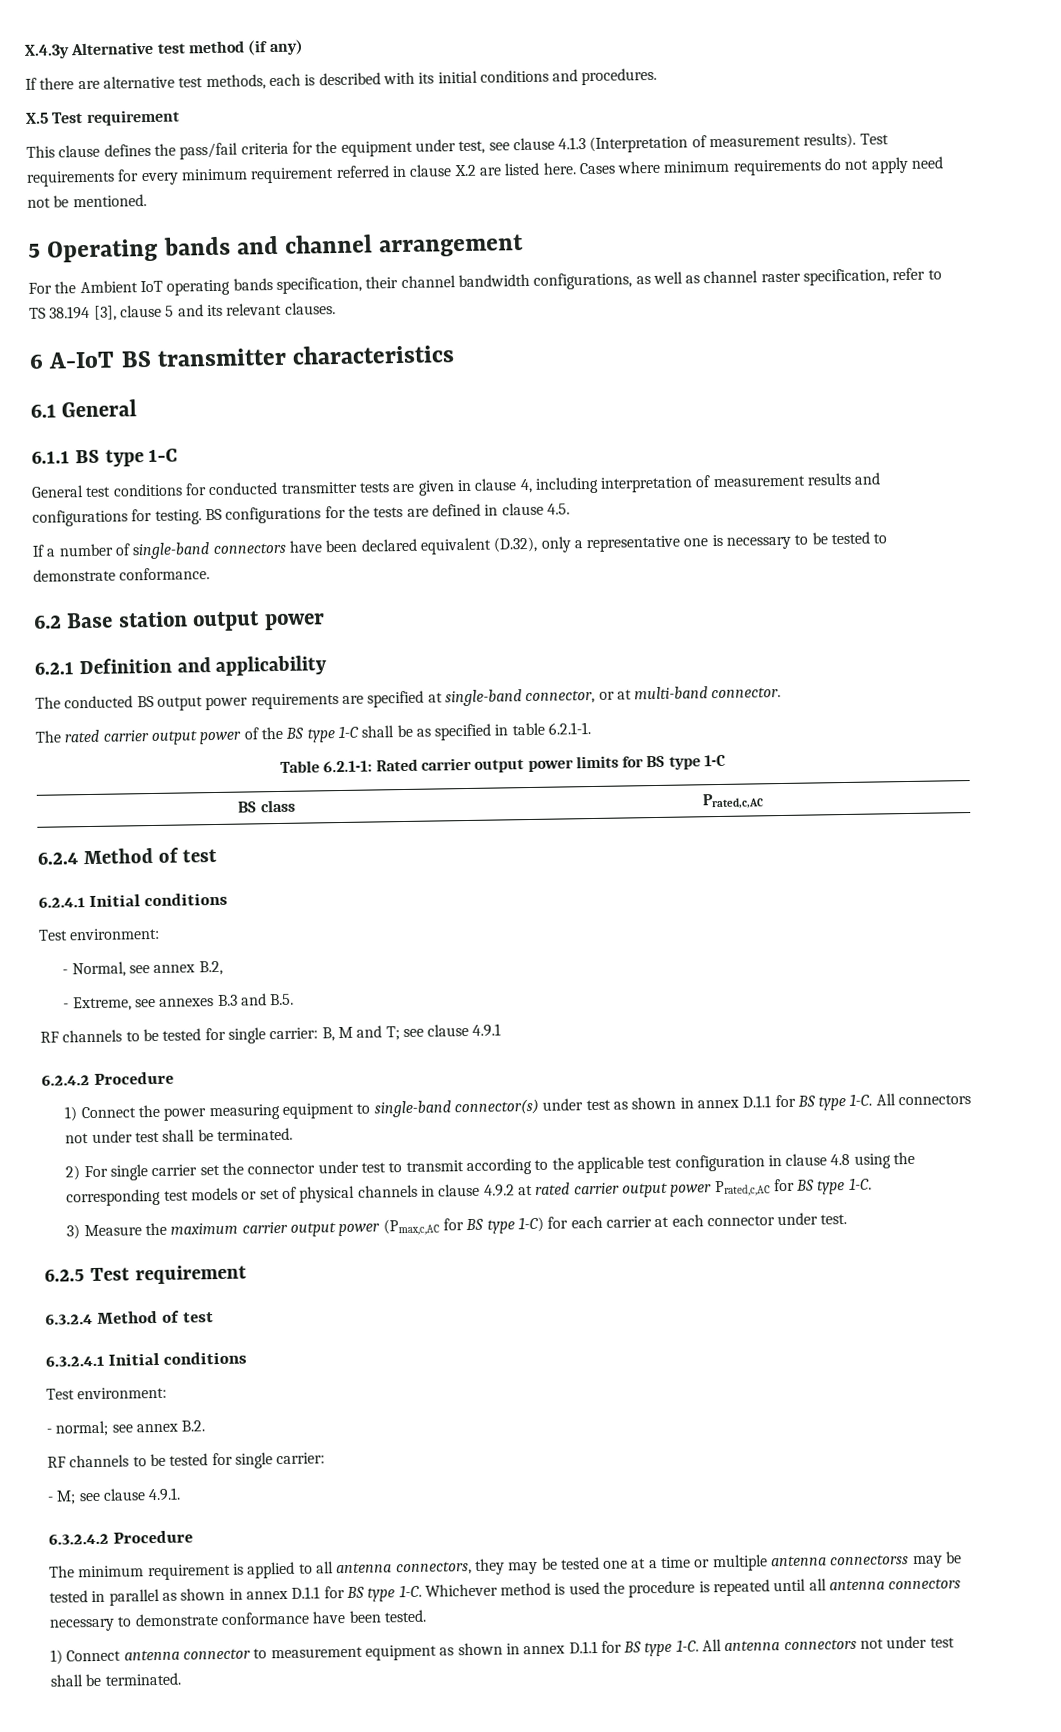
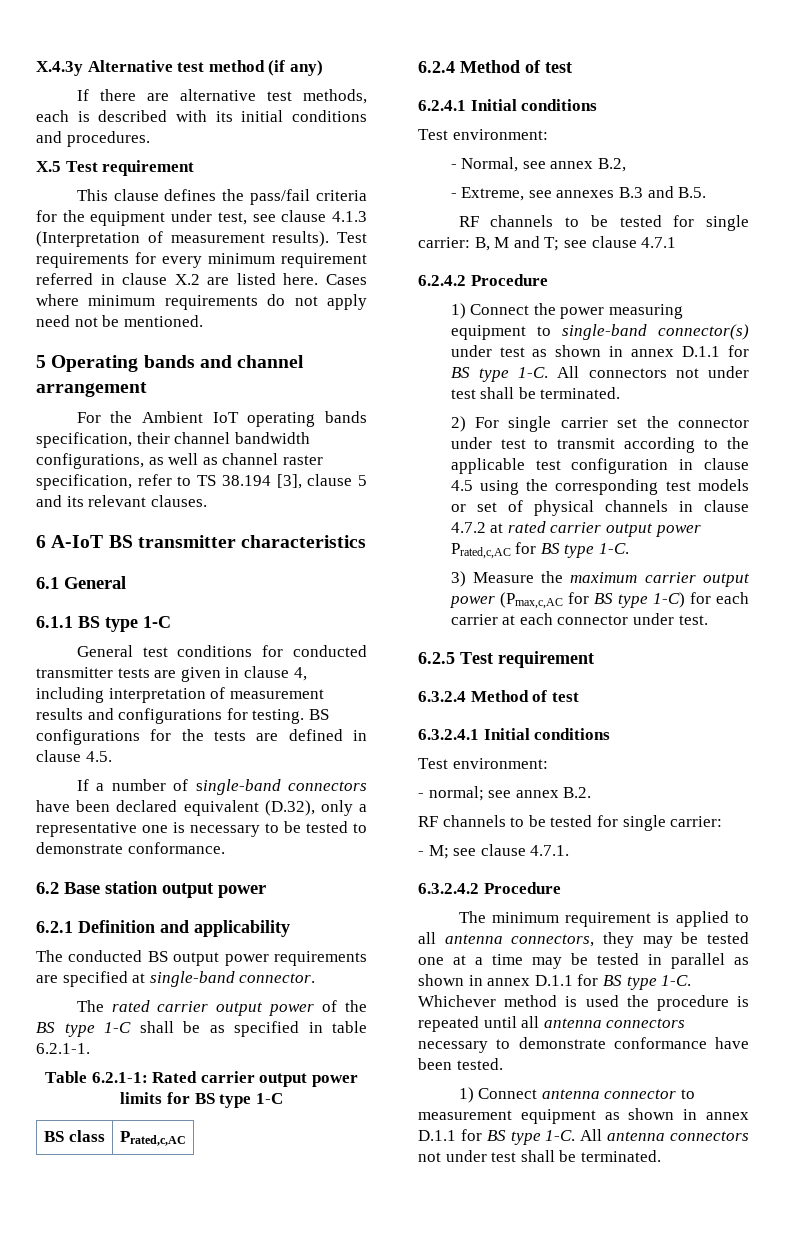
[525,686,709,705] connector, or at multi-band -> (235, 979) none
[472,1023,502,1037] 4.9.1 -> [641,237,677,248] 4.7.1
[830,1153,851,1166] 4.8 -> [450,480,473,491] 4.5
[483,1184,515,1197] 4.9.2 -> [450,522,486,533] 4.7.2
[148,1487,182,1502] 4.9.1. -> [530,845,570,856] 4.7.1.
[694,1554,910,1572] or multiple antenna connectorss -> (523, 959) none

